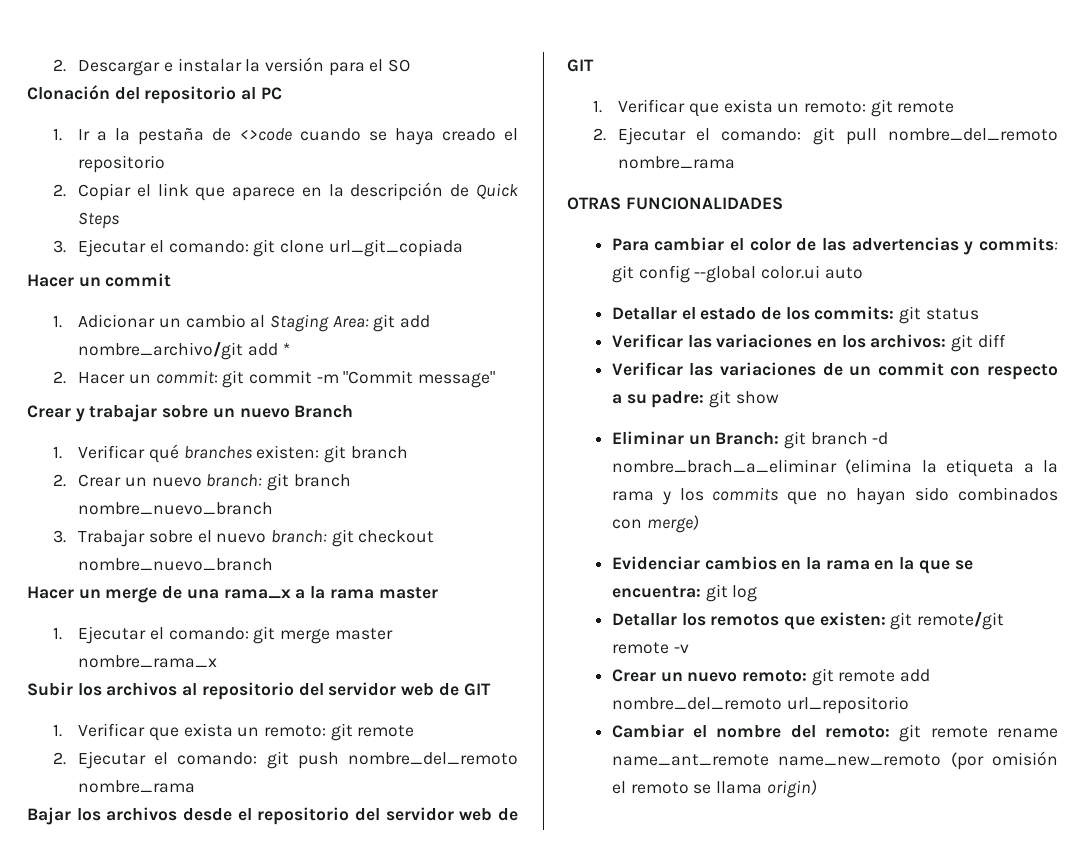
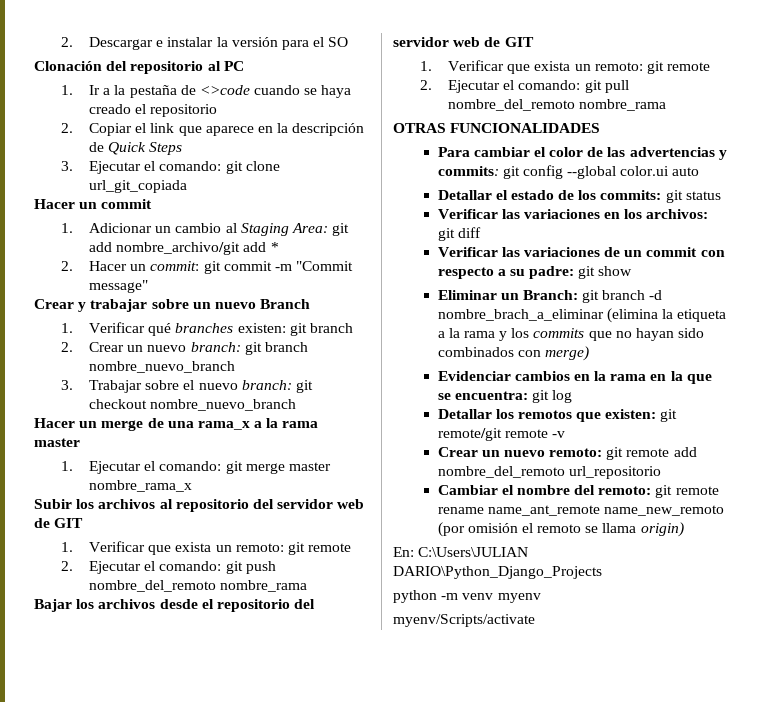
(817, 789) none -> [393,547,529,557] [393,566,602,579] [393,590,541,603] [393,614,535,627] // En: C:\Users\JULIAN DARIO\Python_Django_Projects // python -m venv myenv // myenv/Scripts/activate

